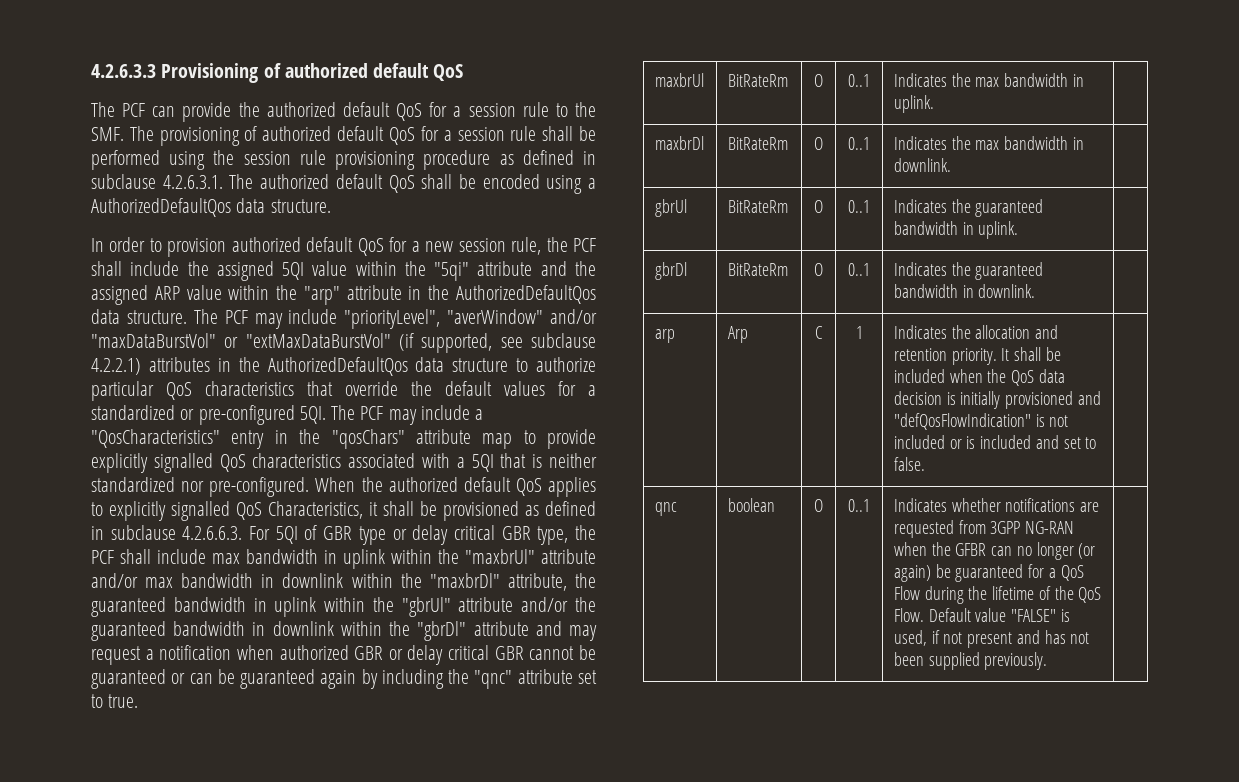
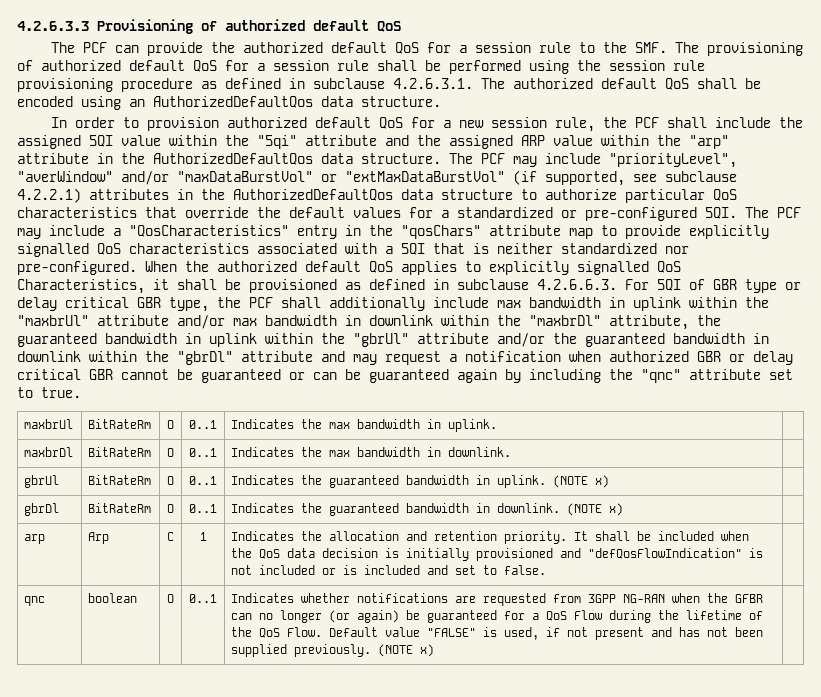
[587,178,596,189] a -> [129,99,145,107] an
(151, 556) none -> [329,297,425,311] additionally
(1019, 230) none -> [553,475,610,488] (NOTE x)
(1036, 291) none -> [567,503,624,516] (NOTE x)
(1048, 661) none -> [378,644,435,657] (NOTE x)

